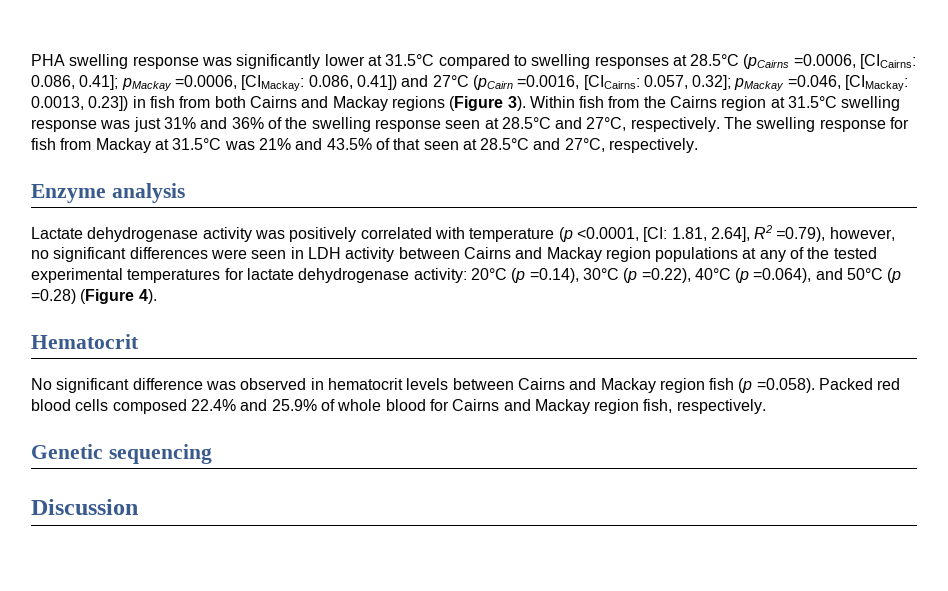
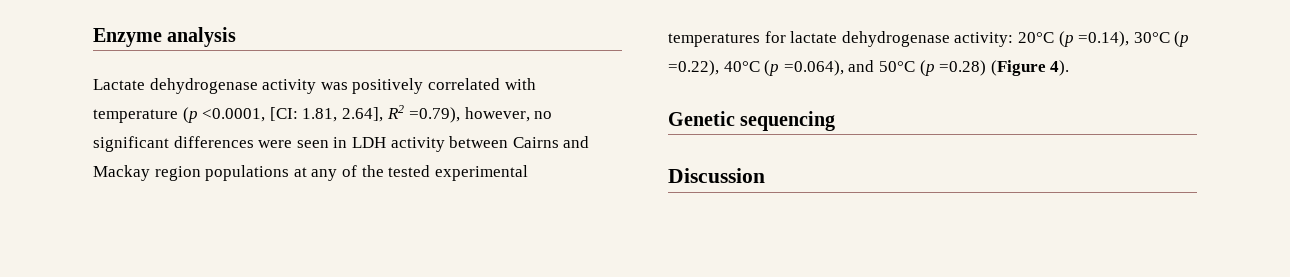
[31,54,917,69] [31,75,909,91] [31,96,901,111] [31,117,910,132] [31,138,699,153] PHA swelling response was significantly lower at 31.5°C compared to swelling responses at 28.5°C (pCairns =0.0006, [CICairns: 0.086, 0.41]; pMackay =0.0006, [CIMackay: 0.086, 0.41]) and 27°C (pCairn =0.0016, [CICairns: 0.057, 0.32]; pMackay =0.046, [CIMackay: 0.0013, 0.23]) in fish from both Cairns and Mackay regions (Figure 3). Within fish from the Cairns region at 31.5°C swelling response was just 31% and 36% of the swelling response seen at 28.5°C and 27°C, respectively. The swelling response for fish from Mackay at 31.5°C was 21% and 43.5% of that seen at 28.5°C and 27°C, respectively. // -> (93, 37) none
[31,334,139,349] [31,378,901,393] [31,399,766,414] // Hematocrit // No significant difference was observed in hematocrit levels between Cairns and Mackay region fish (p =0.058). Packed red blood cells composed 22.4% and 25.9% of whole blood for Cairns and Mackay region fish, respectively. -> (1070, 68) none

